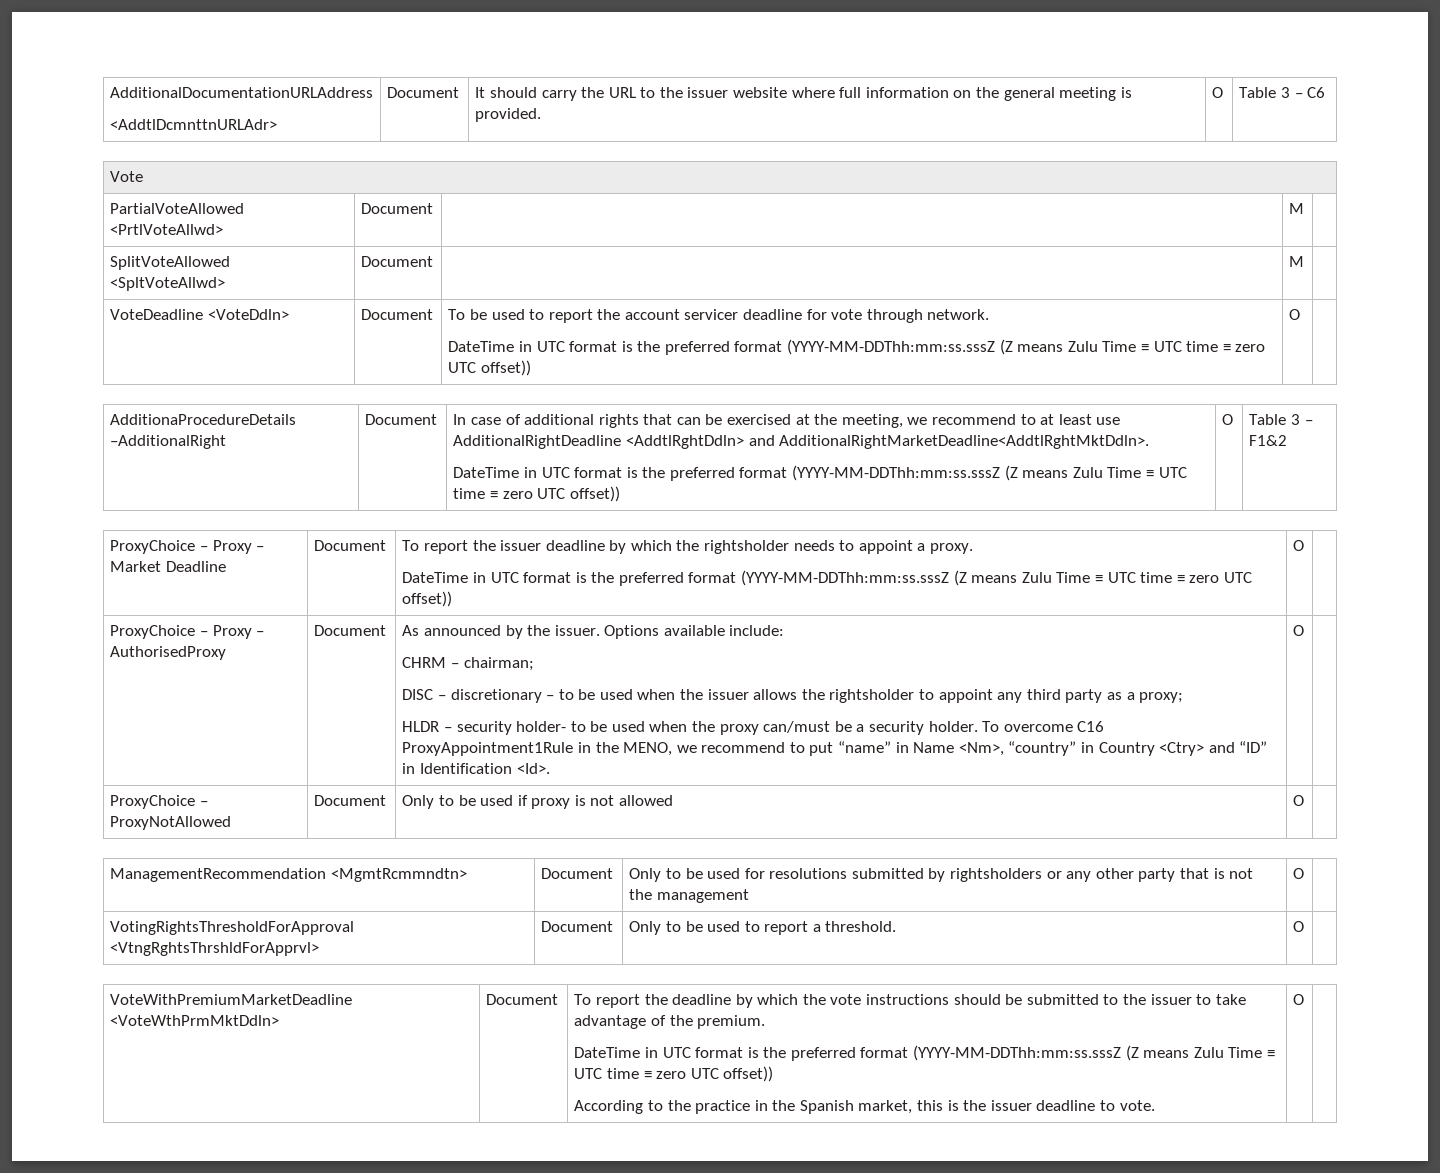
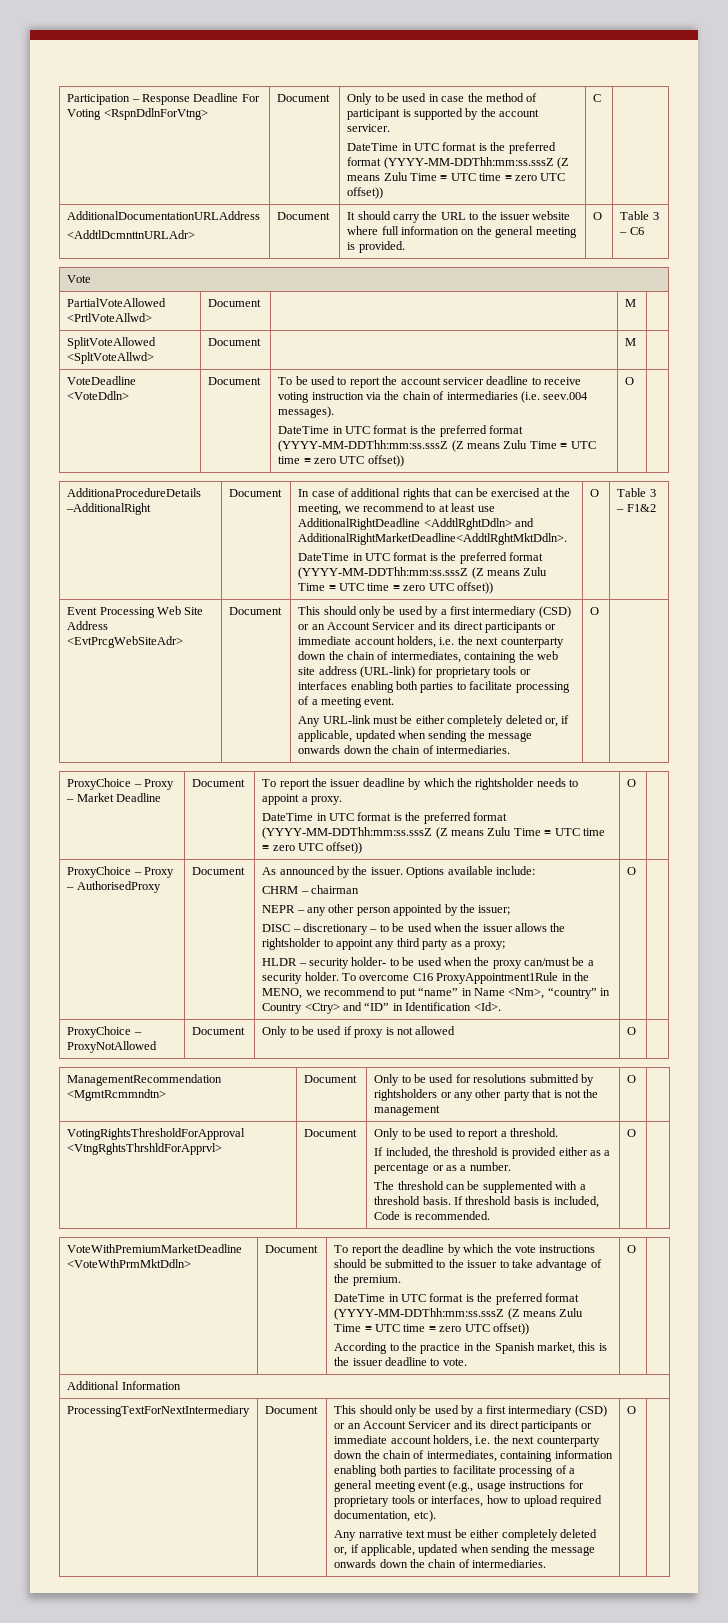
(110, 92) none -> [67,93,260,105] [67,108,208,120] [277,94,331,102] [347,93,538,105] [347,108,540,120] [347,124,391,132] [347,142,556,154] [347,157,570,169] [347,172,566,181] [347,187,384,199] [593,94,602,102] Participation – Response Deadline For Voting <RspnDdlnForVtng> | Document | Only to be used in case the method of participant is supported by the account servicer. // DateTime in UTC format is the preferred format (YYYY-MM-DDThh:mm:ss.sssZ (Z means Zulu Time ≡ UTC time ≡ zero UTC offset)) | C | //
[806,309,990,323] for vote through network. -> [531,377,582,385] [278,391,589,403] [278,406,335,418] to receive voting instruction via the chain of intermediaries (i.e. seev.004 messages).
(1288, 440) none -> [67,606,204,618] [67,621,109,630] [67,636,184,648] [229,607,283,615] [298,606,571,618] [298,621,557,633] [298,636,564,648] [298,651,558,663] [298,666,531,678] [298,681,570,693] [298,696,395,708] [298,715,570,727] [298,730,533,742] [298,745,511,754] [590,607,600,615] // Event Processing Web Site Address <EvtPrcgWebSiteAdr> | Document | This should only be used by a first intermediary (CSD) or an Account Servicer and its direct participants or immediate account holders, i.e. the next counterparty down the chain of intermediates, containing the web site address (URL-link) for proprietary tools or interfaces enabling both parties to facilitate processing of a meeting event. // Any URL-link must be either completely deleted or, if applicable, updated when sending the message onwards down the chain of intermediaries. | O |
[463,657,534,671] chairman; -> [311,885,360,894] [262,904,511,916] chairman // NEPR – any other person appointed by the issuer;
(897, 926) none -> [374,1147,611,1159] [374,1162,511,1174] [374,1181,586,1193] [374,1196,599,1208] [374,1211,491,1220] // If included, the threshold is provided either as a percentage or as a number. // The threshold can be supplemented with a threshold basis. If threshold basis is included, Code is recommended.
(1305, 999) none -> [67,1381,181,1390] [67,1405,251,1417] [265,1406,319,1414] [334,1405,607,1417] [334,1420,593,1432] [334,1435,600,1447] [334,1450,613,1462] [334,1465,575,1477] [334,1480,584,1492] [334,1495,602,1507] [334,1510,436,1522] [334,1529,597,1541] [334,1544,595,1556] [334,1559,547,1568] [627,1406,637,1414] // Additional Information // ProcessingTextForNextIntermediary | Document | This should only be used by a first intermediary (CSD) or an Account Servicer and its direct participants or immediate account holders, i.e. the next counterparty down the chain of intermediates, containing information enabling both parties to facilitate processing of a general meeting event (e.g., usage instructions for proprietary tools or interfaces, how to upload required documentation, etc). // Any narrative text must be either completely deleted or, if applicable, updated when sending the message onwards down the chain of intermediaries. | O |

